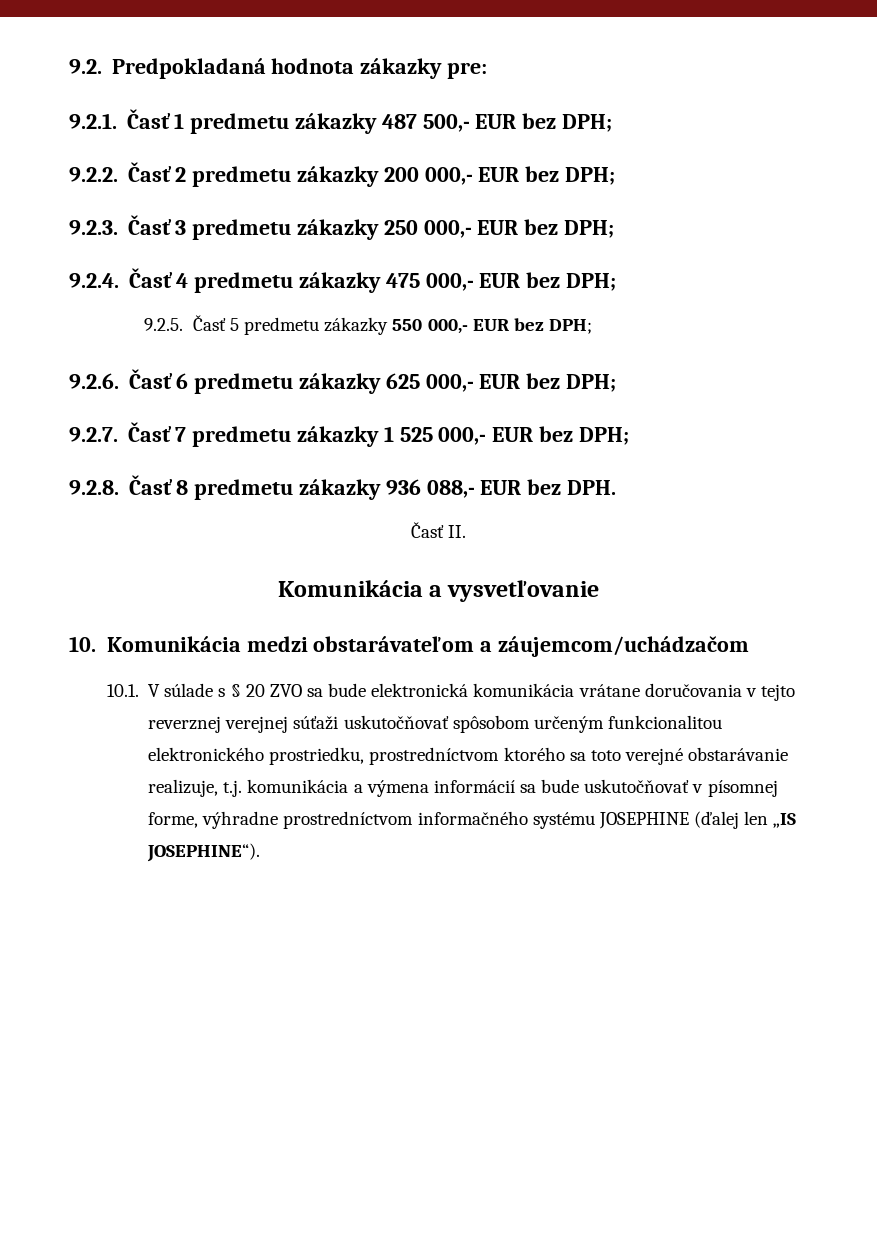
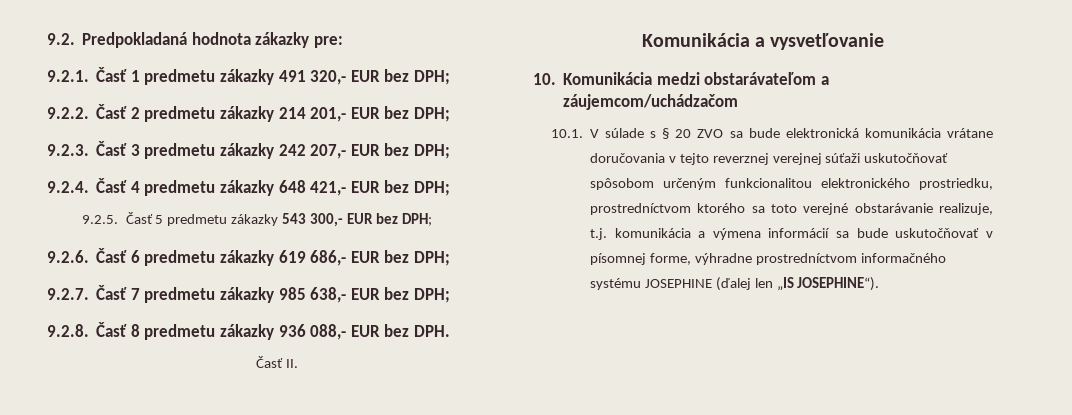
[381,114,470,132] 487 500,- -> [278,70,347,85] 491 320,-
[383,167,473,185] 200 000,- -> [278,107,347,122] 214 201,-
[383,220,472,238] 250 000,- -> [278,144,347,159] 242 207,-
[385,273,474,291] 475 000,- -> [278,180,347,196] 648 421,-
[392,319,468,334] 550 000,- -> [282,213,344,227] 543 300,-
[385,373,474,392] 625 000,- -> [278,250,347,266] 619 686,-
[383,426,487,445] 1 525 000,- -> [278,287,347,303] 985 638,-

